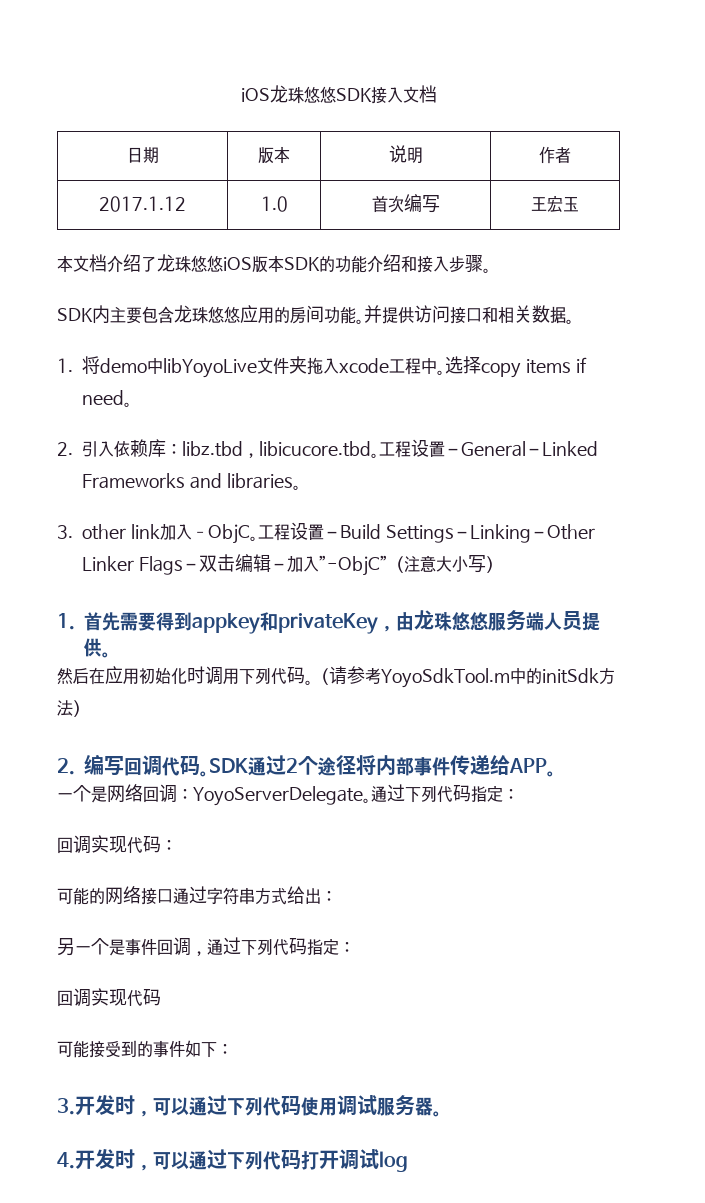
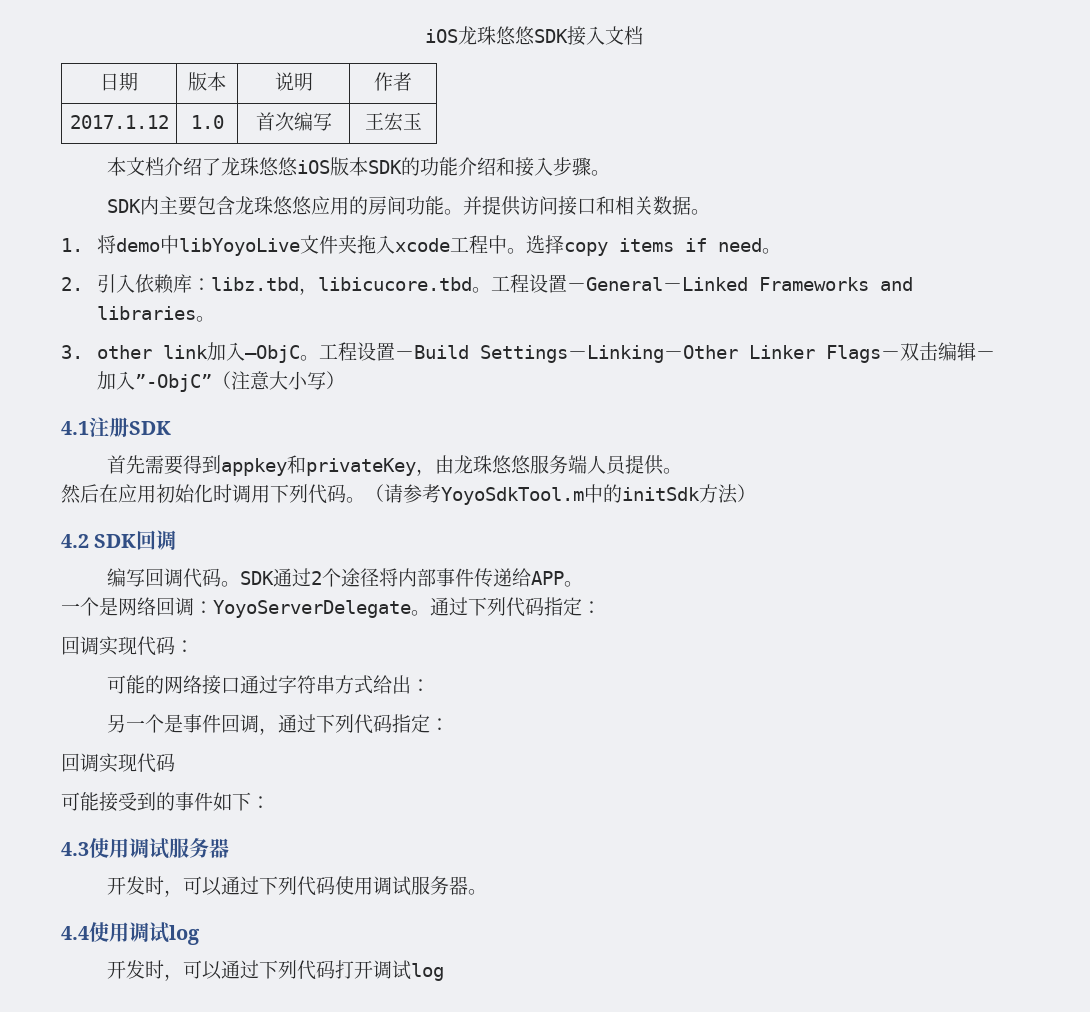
[57,613,75,630] 1. -> [61,417,171,437] 4.1注册SDK //
[57,758,75,775] 2. -> [61,530,177,550] 4.2 SDK回调 //
[57,1098,75,1115] 3. -> [61,838,229,859] 4.3使用调试服务器 //
[57,1152,75,1169] 4. -> [61,922,200,945] 4.4使用调试log //

